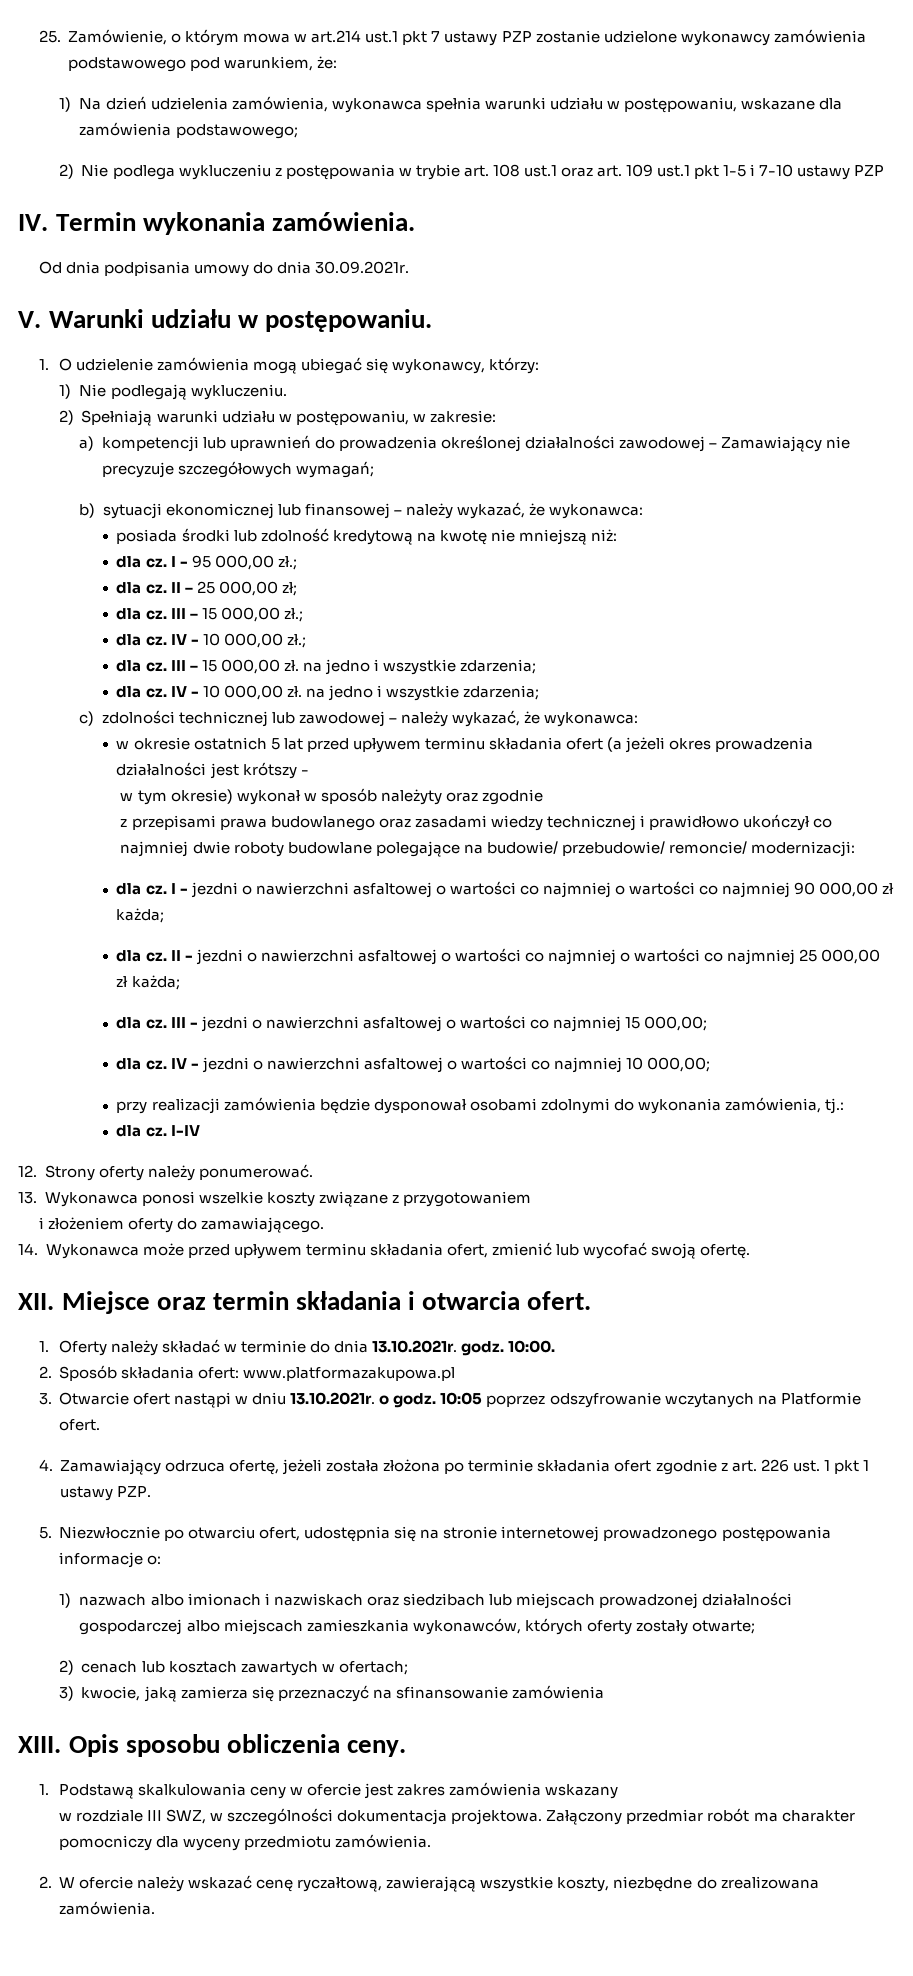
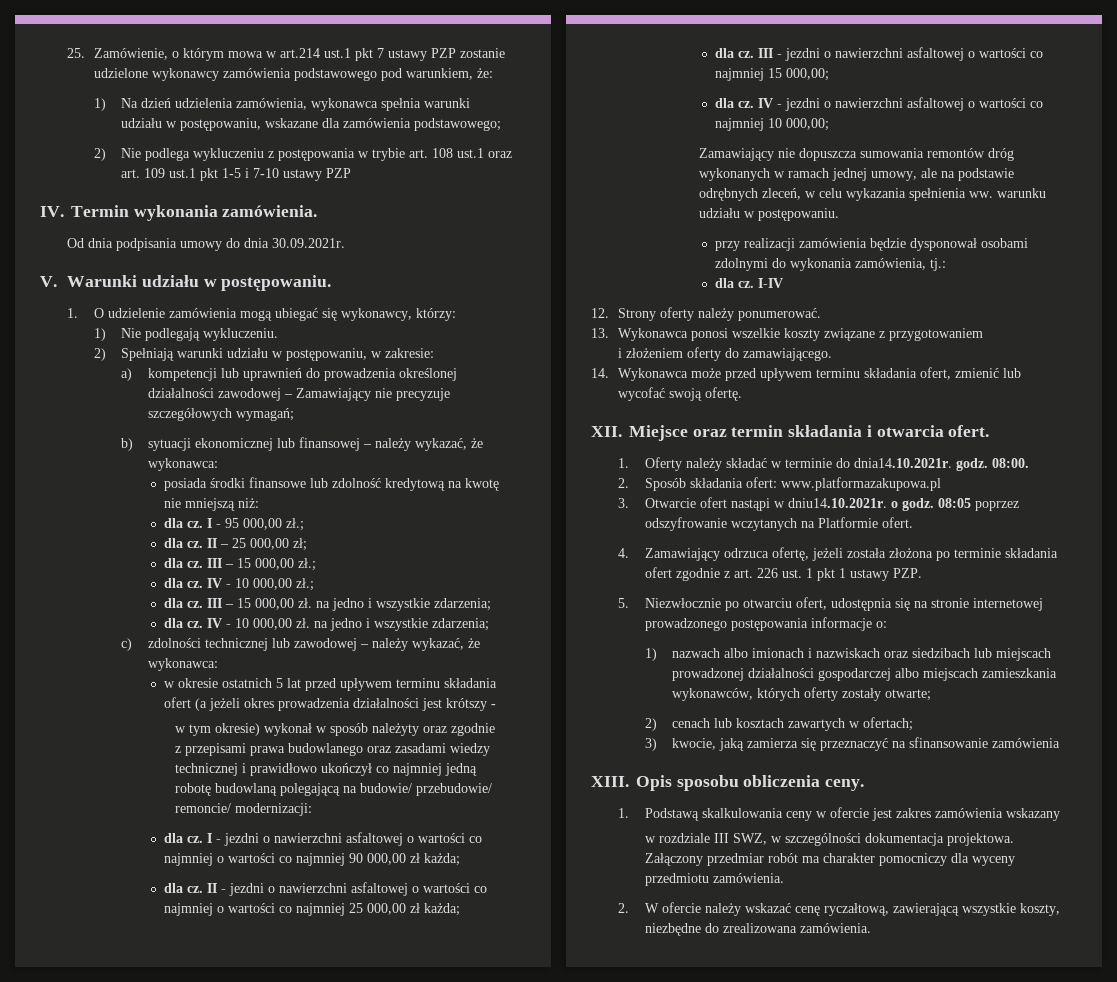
(230, 535) none -> [248,477,306,488] finansowe
[192,841,460,857] dwie roboty budowlane polegające -> [445,763,478,776] [175,783,341,796] jedną robotę budowlaną polegającą
(711, 1064) none -> [699,148,1015,161] [699,168,1015,181] [699,188,1047,201] [699,208,840,221] // Zamawiający nie dopuszcza sumowania remontów dróg wykonanych w ramach jednej umowy, ale na podstawie odrębnych zleceń, w celu wykazania spełnienia ww. warunku udziału w postępowaniu.
[334,1340,556,1356] dnia 13.10.2021r. godz. 10:00. -> [854,458,1030,471] dnia14.10.2021r. godz. 08:00.
[252,1392,376,1405] dniu 13.10.2021r. -> [788,498,888,508] dniu14.10.2021r.
[440,1392,483,1405] 10:05 -> [938,498,972,508] 08:05

